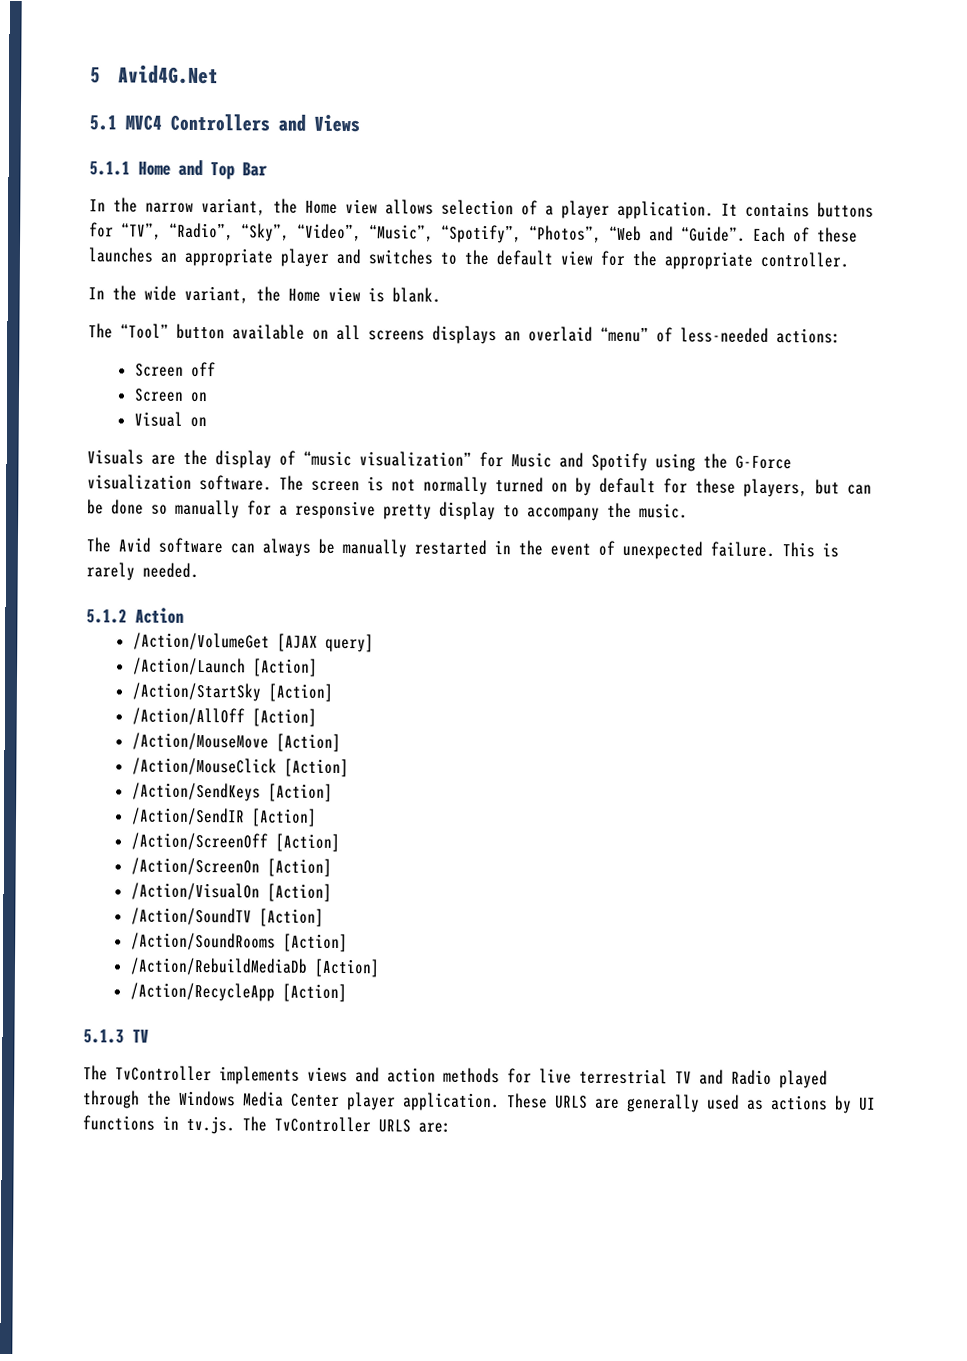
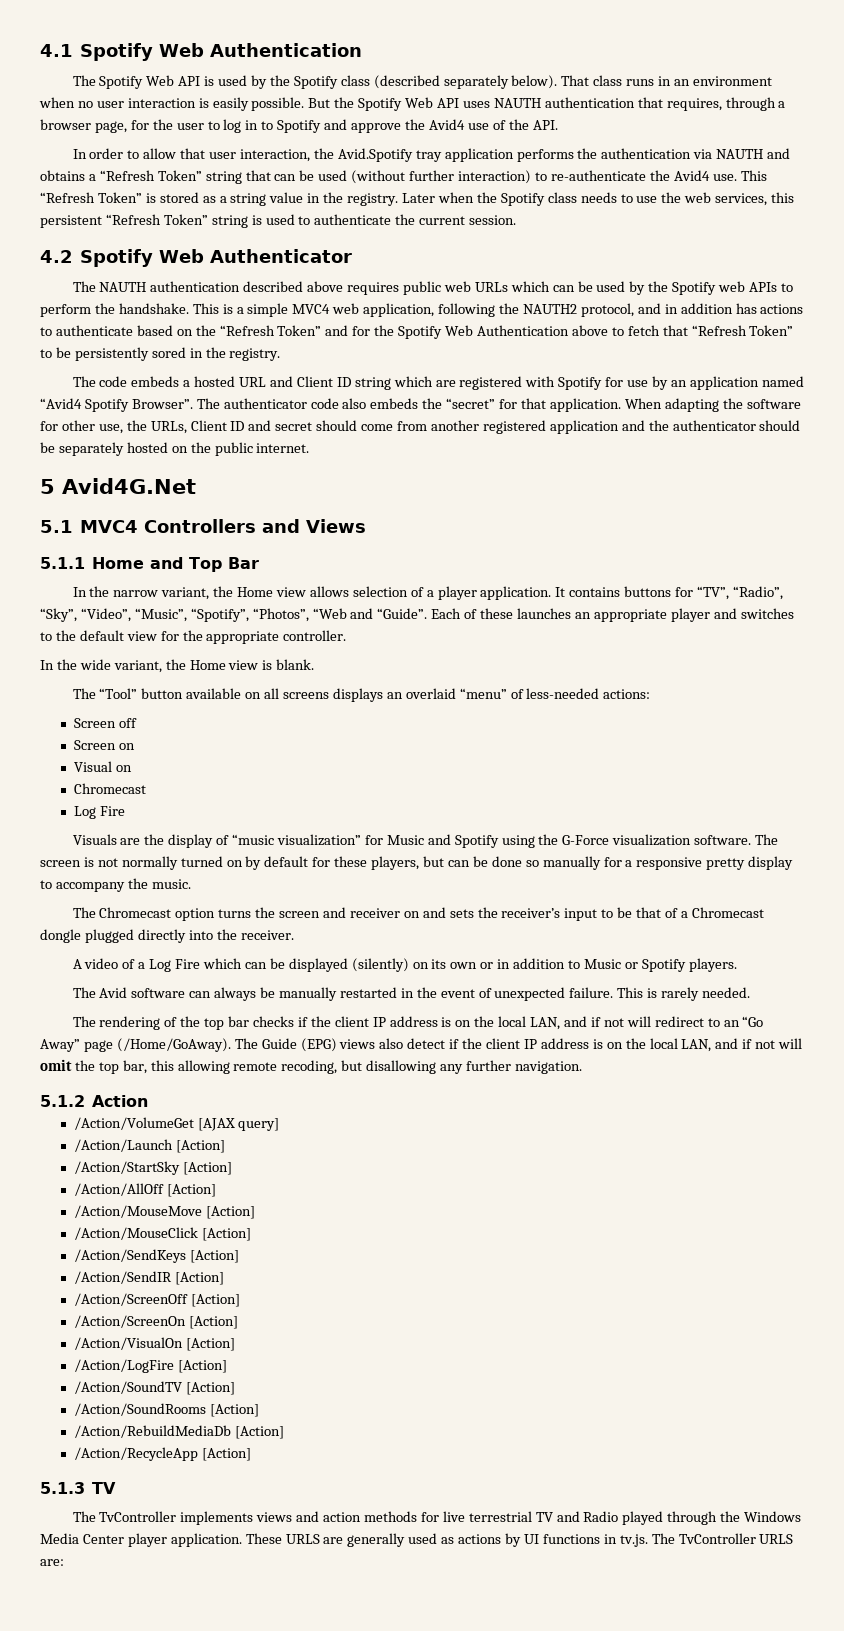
(90, 75) none -> [40,43,363,61] [72,75,772,89] [39,97,786,111] [40,119,558,133] [72,148,791,162] [40,170,767,184] [40,192,795,206] [40,214,517,228] [40,249,353,267] [72,281,793,295] [40,303,804,317] [40,325,794,339] [40,347,281,361] [72,376,804,390] [40,398,801,412] [40,420,801,434] [40,442,310,456] 4.1 Spotify Web Authentication // The Spotify Web API is used by the Spotify class (described separately below). That class runs in an environment when no user interaction is easily possible. But the Spotify Web API uses NAUTH authentication that requires, through a browser page, for the user to log in to Spotify and approve the Avid4 use of the API. // In order to allow that user interaction, the Avid.Spotify tray application performs the authentication via NAUTH and obtains a “Refresh Token” string that can be used (without further interaction) to re-authenticate the Avid4 use. This “Refresh Token” is stored as a string value in the registry. Later when the Spotify class needs to use the web services, this persistent “Refresh Token” string is used to authenticate the current session. // 4.2 Spotify Web Authenticator // The NAUTH authentication described above requires public web URLs which can be used by the Spotify web APIs to perform the handshake. This is a simple MVC4 web application, following the NAUTH2 protocol, and in addition has actions to authenticate based on the “Refresh Token” and for the Spotify Web Authentication above to fetch that “Refresh Token” to be persistently sored in the registry. // The code embeds a hosted URL and Client ID string which are registered with Spotify for use by an application named “Avid4 Spotify Browser”. The authenticator code also embeds the “secret” for that application. When adapting the software for other use, the URLs, Client ID and secret should come from another registered application and the authenticator should be separately hosted on the public internet. //
(207, 422) none -> [73,783,146,794] [73,806,125,819] // Chromecast // Log Fire
(688, 511) none -> [72,907,764,921] [40,929,294,943] [72,958,737,972] // The Chromecast option turns the screen and receiver on and sets the receiver’s input to be that of a Chromecast dongle plugged directly into the receiver. // A video of a Log Fire which can be displayed (silently) on its own or in addition to Music or Spotify players.
(199, 570) none -> [72,1016,764,1030] [40,1038,803,1052] [40,1059,582,1074] // The rendering of the top bar checks if the client IP address is on the local LAN, and if not will redirect to an “Go Away” page (/Home/GoAway). The Guide (EPG) views also detect if the client IP address is on the local LAN, and if not will omit the top bar, this allowing remote recoding, but disallowing any further navigation.
(332, 892) none -> [73,1359,227,1373] // /Action/LogFire [Action]

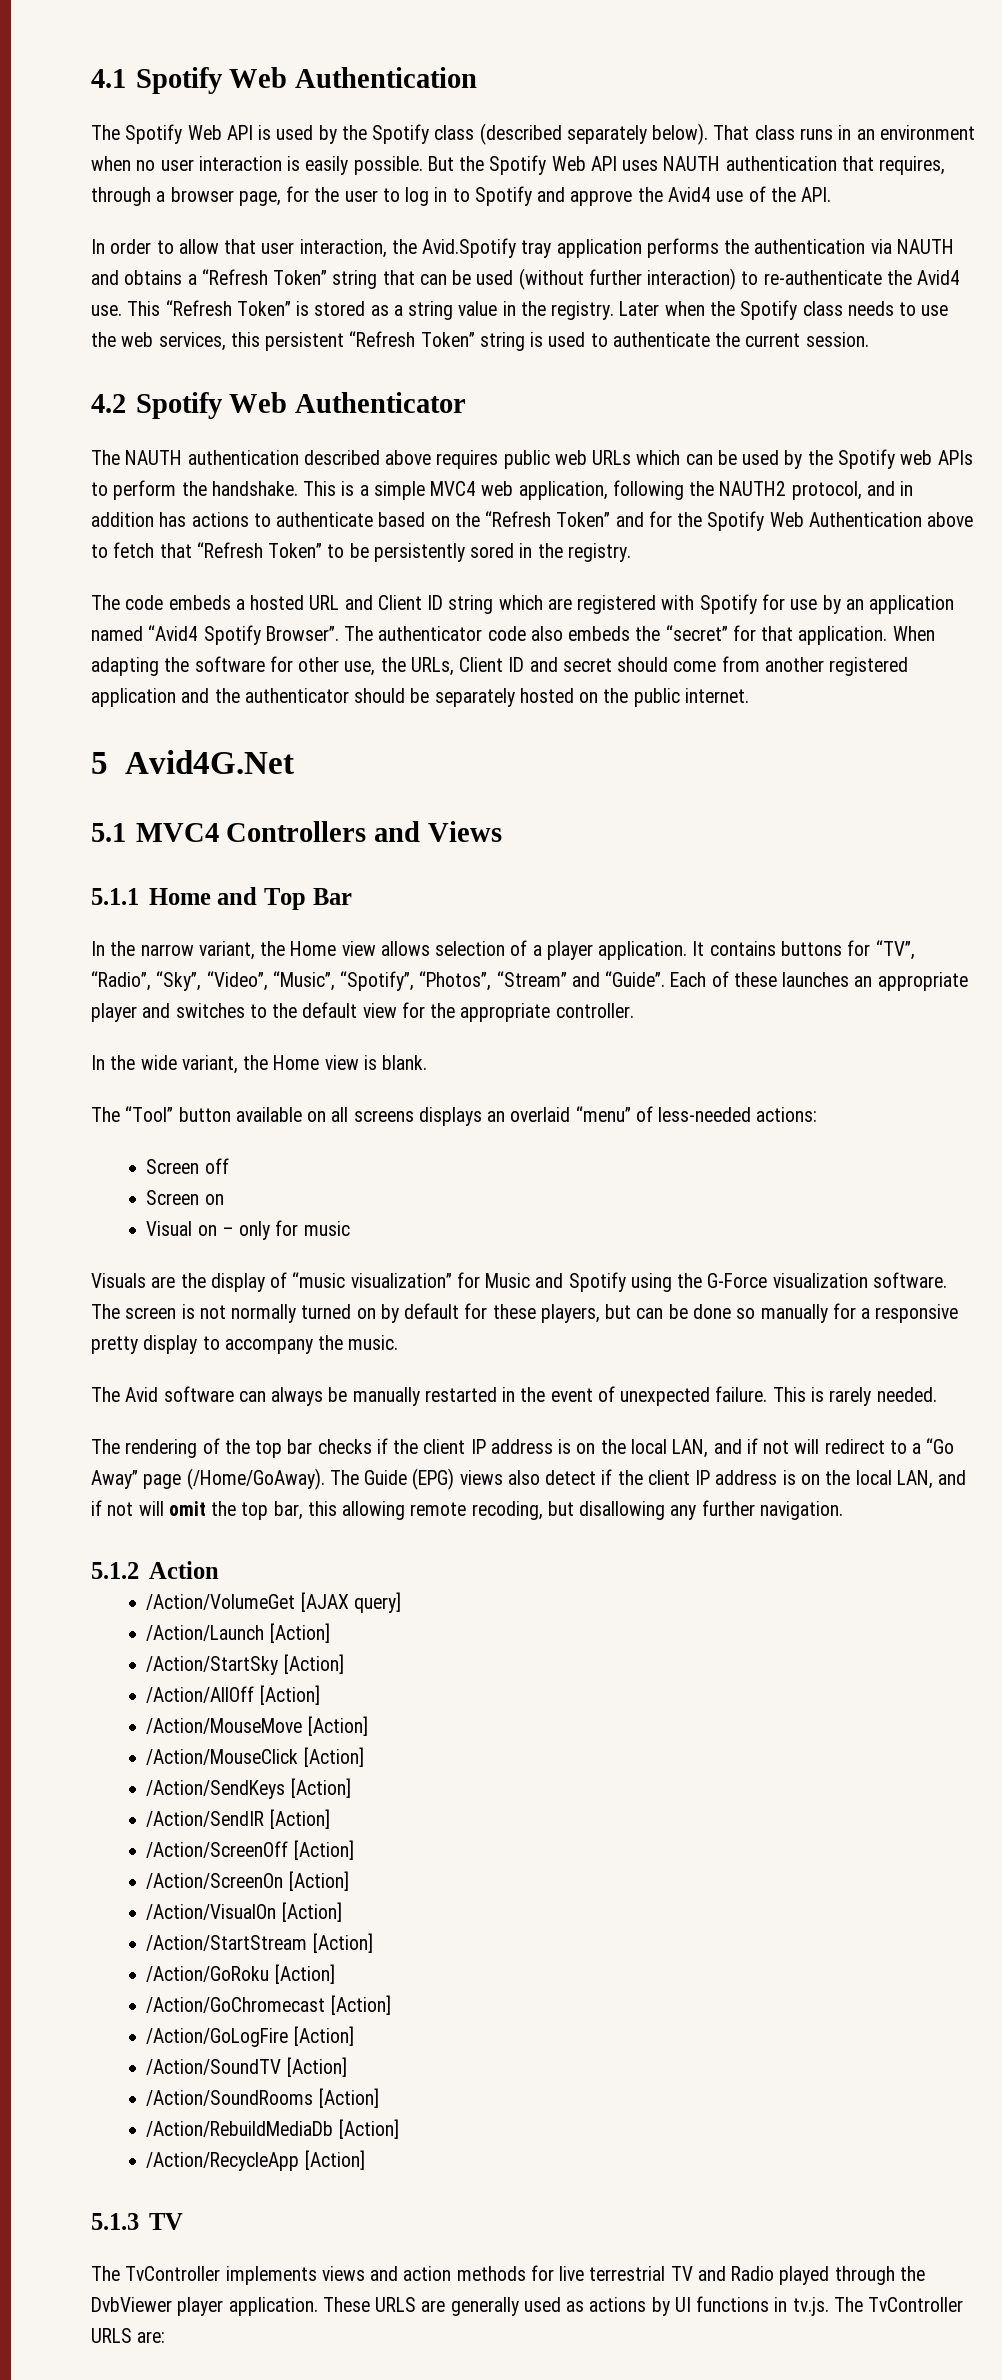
[312,608,347,619] “Web -> [496,971,567,987] “Stream”
[73,783,146,794] [73,806,125,819] // Chromecast // Log Fire -> [221,1220,350,1240] – only for music
[72,907,764,921] [40,929,294,943] [72,958,737,972] // The Chromecast option turns the screen and receiver on and sets the receiver’s input to be that of a Chromecast dongle plugged directly into the receiver. // A video of a Log Fire which can be displayed (silently) on its own or in addition to Music or Spotify players. -> (399, 1342) none
[723,1020,740,1027] an -> [912,1443,922,1454] a
[73,1359,174,1373] /Action/LogFire -> [146,1933,373,1953] [146,1964,335,1984] [146,1995,391,2015] [146,2028,289,2047] /Action/StartStream [Action] // /Action/GoRoku [Action] // /Action/GoChromecast [Action] // /Action/GoLogFire
[744,1511,802,1522] [40,1533,124,1544] Windows Media Center -> [91,2297,172,2312] DvbViewer

